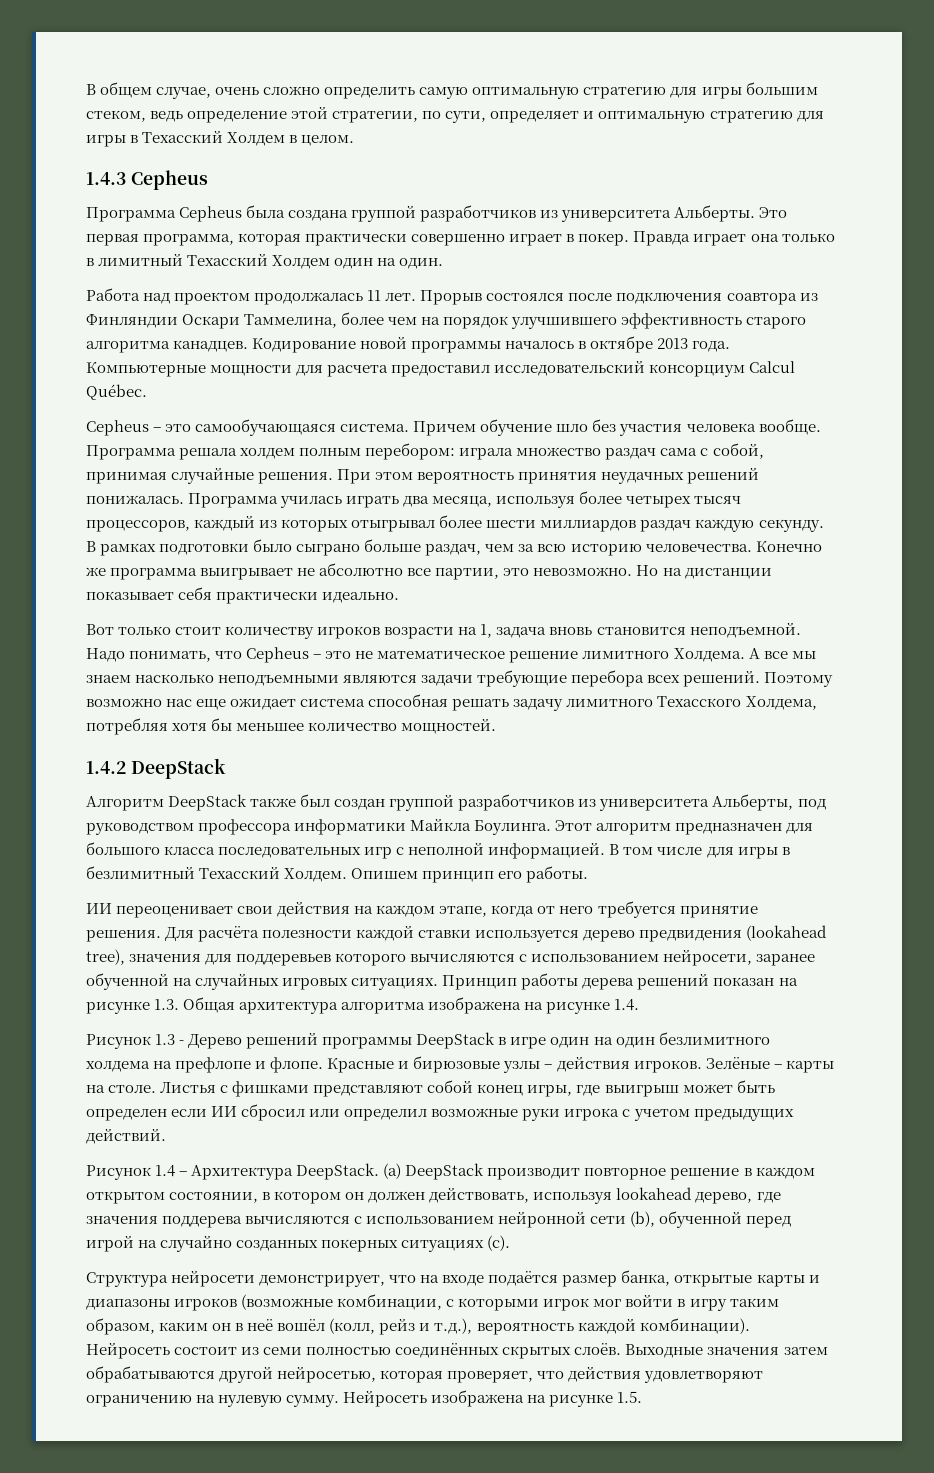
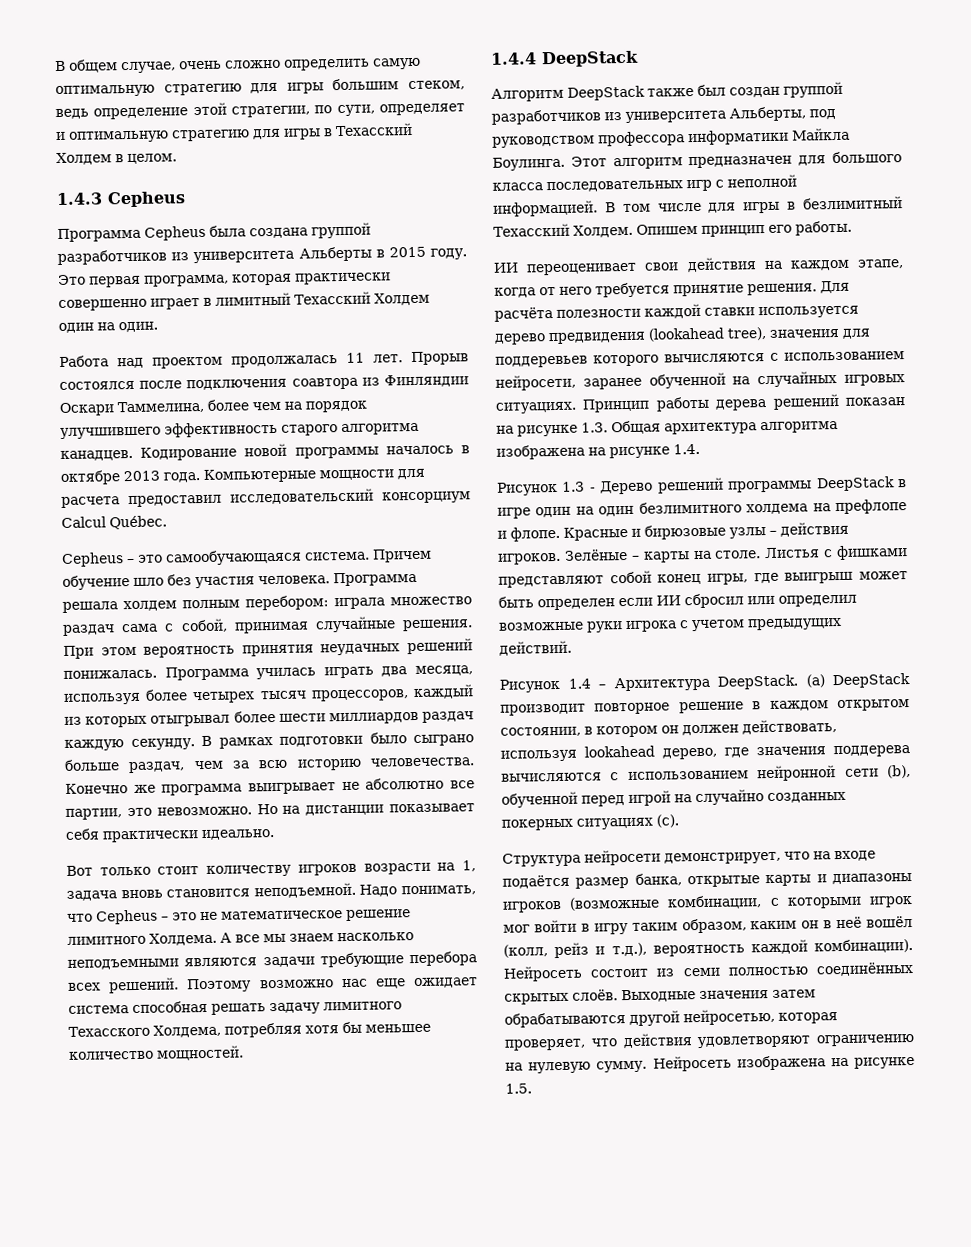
[674,205,756,222] Альберты. -> [298,246,468,262] Альберты в 2015 году.
[578,231,835,246] [86,258,94,266] покер. Правда играет она только в -> (212, 301) none
[686,419,821,435] человека вообще. -> [258,575,330,585] человека.
[86,761,126,774] 1.4.2 -> [490,52,537,65] 1.4.4

